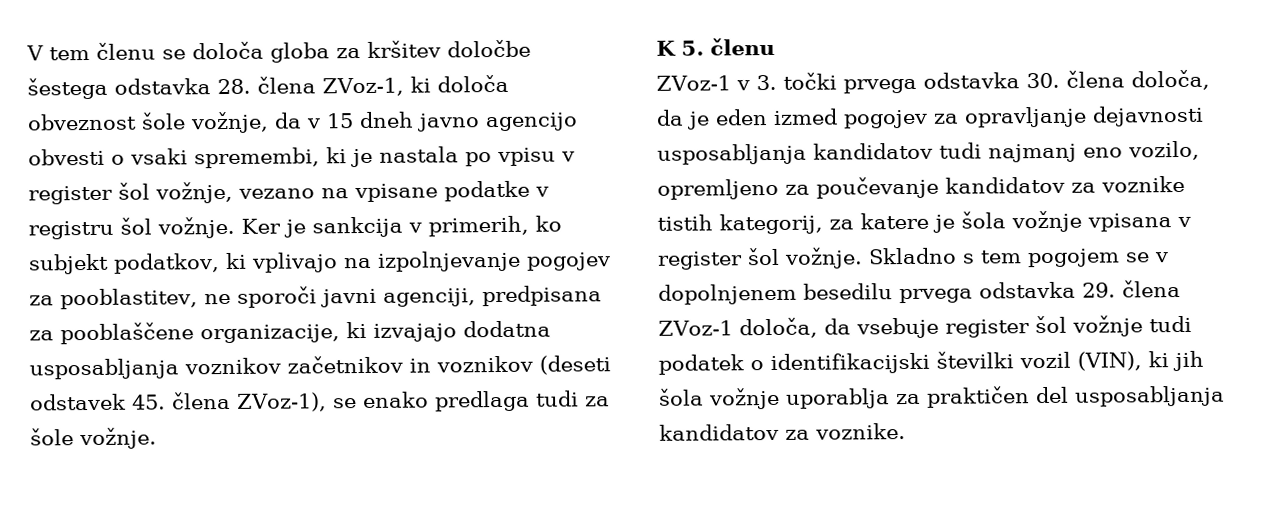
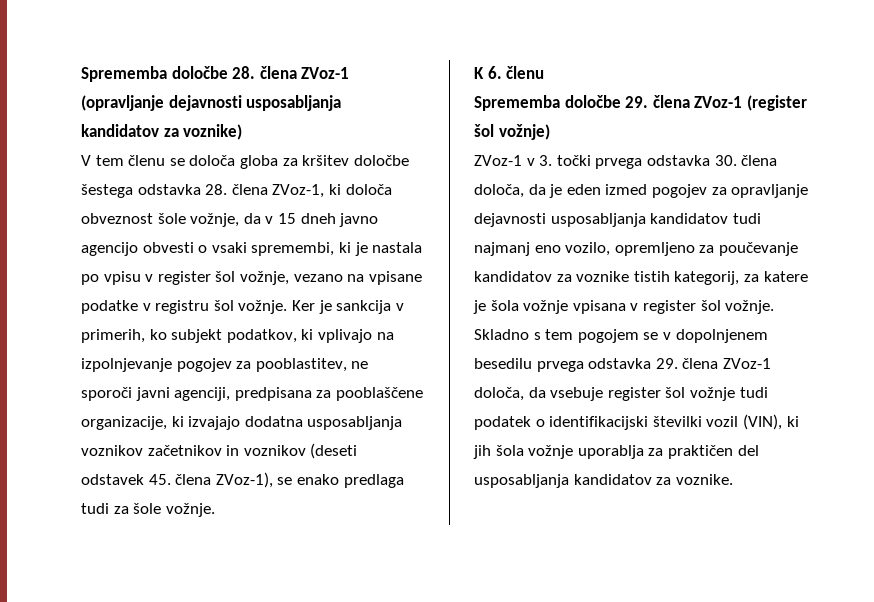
(26, 53) none -> [81,66,350,82] [81,95,342,111] [81,124,243,140] Sprememba določbe 28. člena ZVoz-1 (opravljanje dejavnosti usposabljanja kandidatov za voznike) //
[681,37,775,56] 5. členu -> [487,66,545,79] [474,95,807,111] [474,124,550,140] 6. členu // Sprememba določbe 29. člena ZVoz-1 (register šol vožnje)

